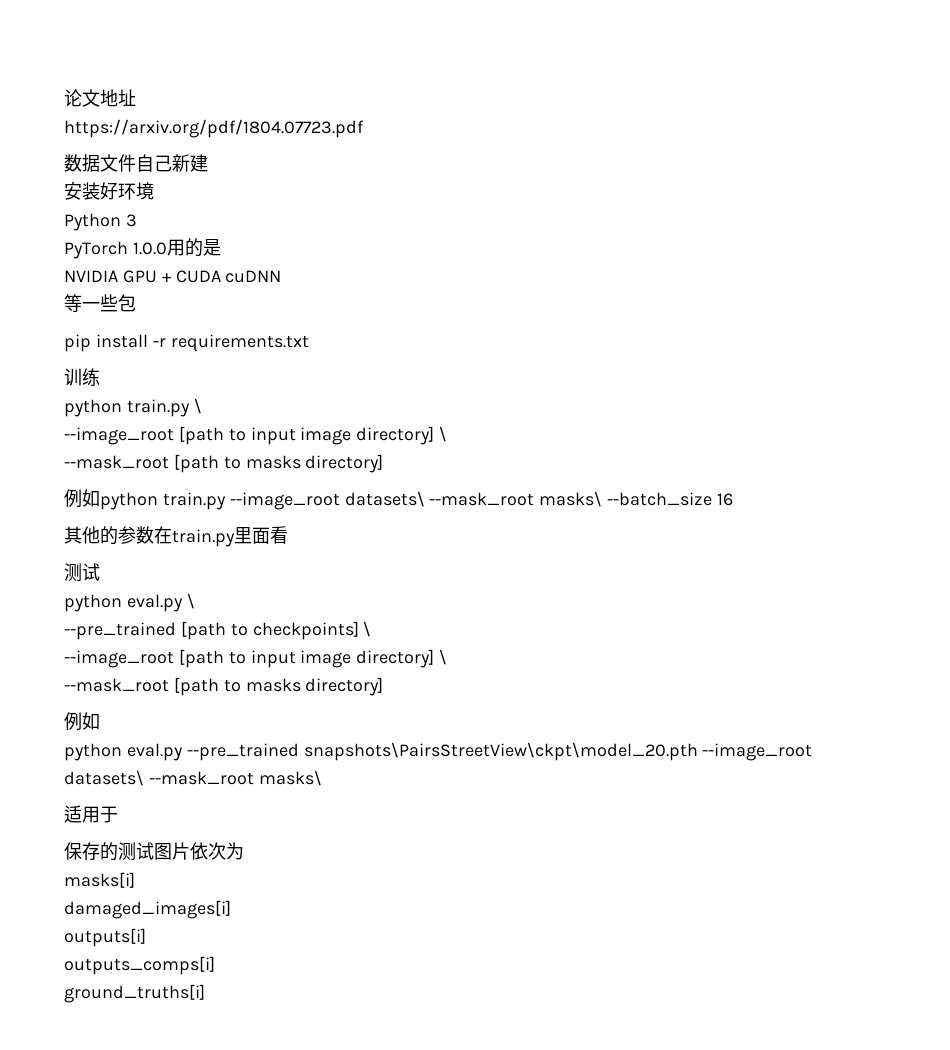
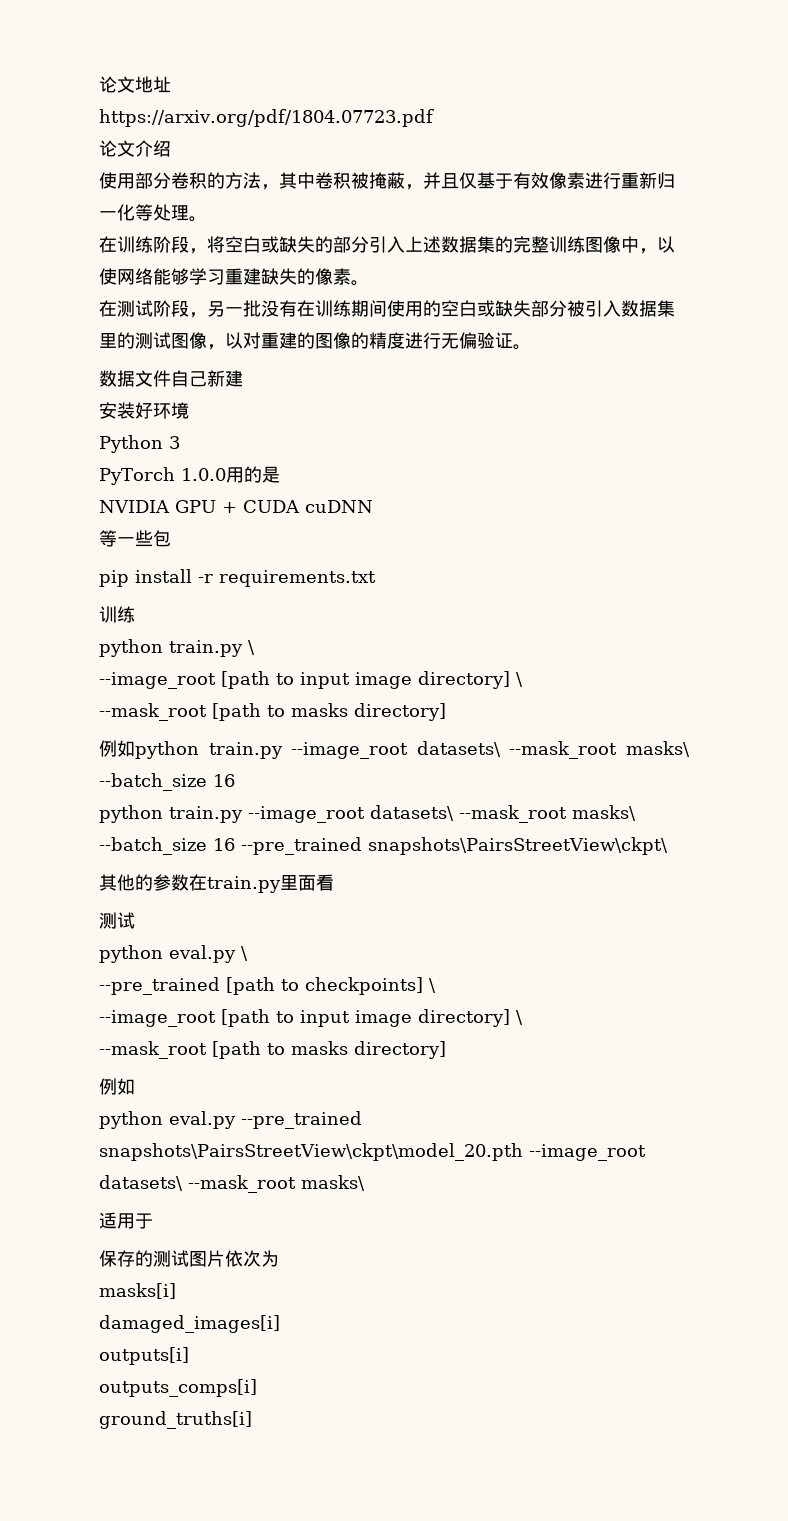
(364, 128) none -> [99,140,171,157] [99,172,675,190] [99,204,207,222] [99,236,675,254] [99,268,369,286] [99,300,675,318] [99,332,531,350] // 论文介绍 // 使用部分卷积的方法，其中卷积被掩蔽，并且仅基于有效像素进行重新归一化等处理。 // 在训练阶段，将空白或缺失的部分引入上述数据集的完整训练图像中，以使网络能够学习重建缺失的像素。 // 在测试阶段，另一批没有在训练期间使用的空白或缺失部分被引入数据集里的测试图像，以对重建的图像的精度进行无偏验证。
(734, 499) none -> [99,805,636,823] [99,837,668,855] // python train.py --image_root datasets\ --mask_root masks\ --batch_size 16 --pre_trained snapshots\PairsStreetView\ckpt\

